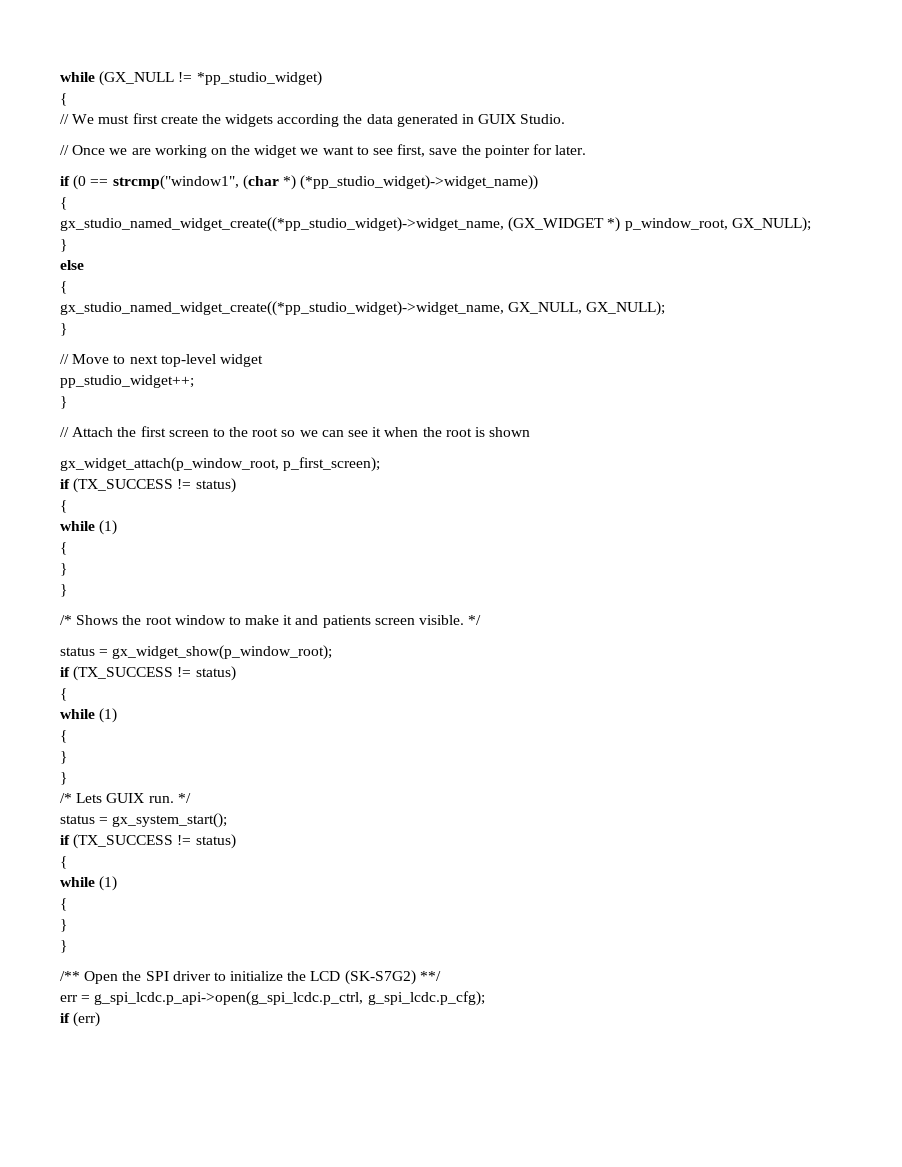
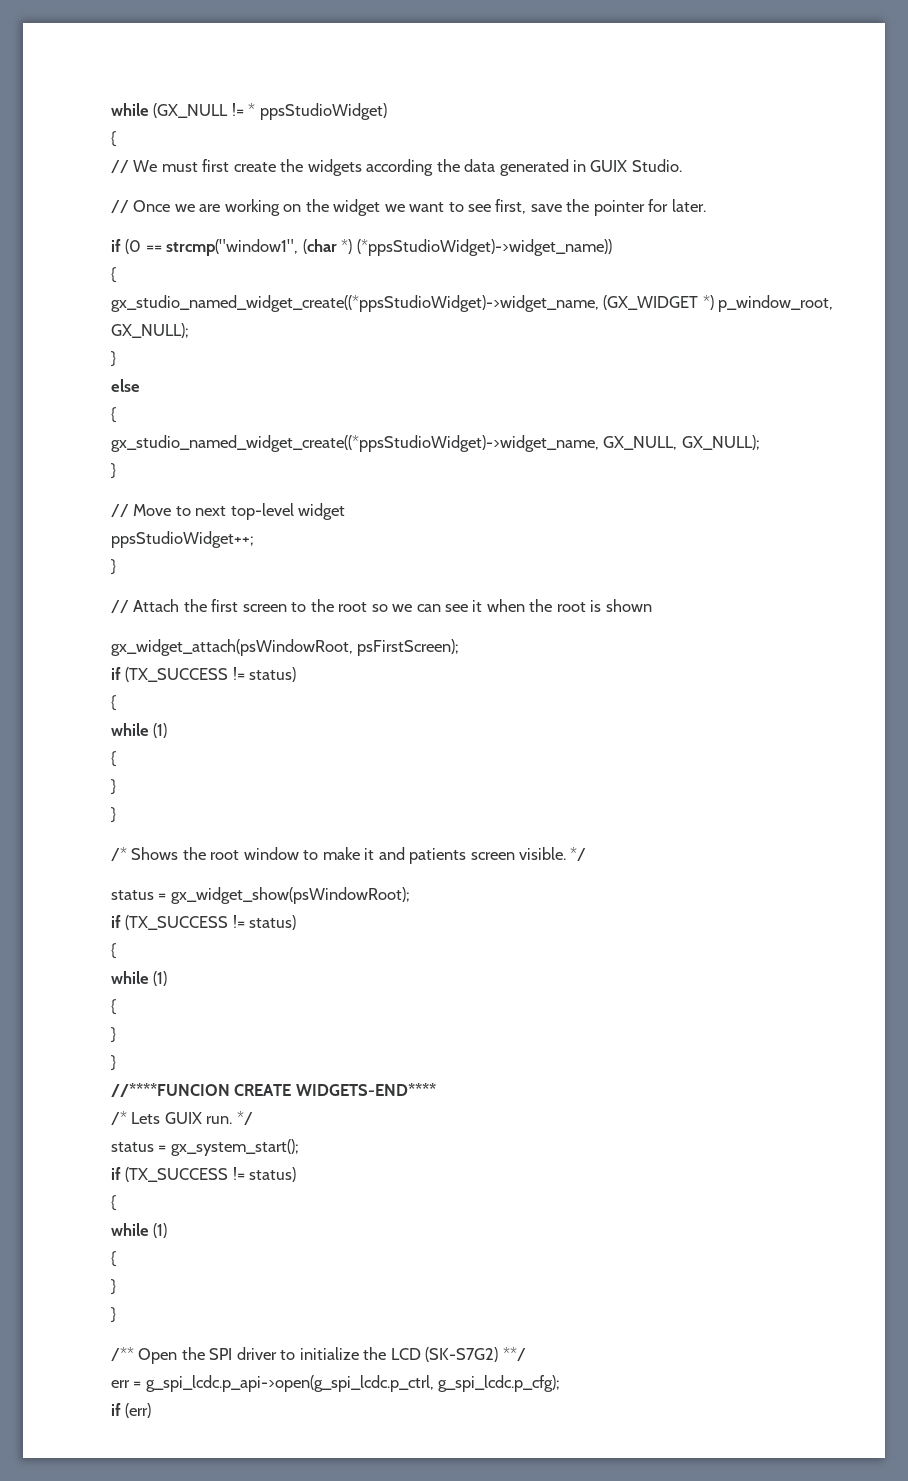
[196,71,322,86] *pp_studio_widget) -> [248,103,387,120] * ppsStudioWidget)
[300,175,539,190] [60,197,67,210] [60,217,504,232] (*pp_studio_widget)->widget_name)) // { // gx_studio_named_widget_create((*pp_studio_widget)->widget_name, -> [356,239,612,256] [111,267,116,283] [111,295,599,312] (*ppsStudioWidget)->widget_name)) // { // gx_studio_named_widget_create((*ppsStudioWidget)->widget_name,
[60,301,504,316] gx_studio_named_widget_create((*pp_studio_widget)->widget_name, -> [111,435,599,452] gx_studio_named_widget_create((*ppsStudioWidget)->widget_name,
[60,375,194,388] pp_studio_widget++; -> [111,531,254,548] ppsStudioWidget++;
[60,457,381,472] gx_widget_attach(p_window_root, p_first_screen); -> [111,639,460,656] gx_widget_attach(psWindowRoot, psFirstScreen);
[112,645,333,660] gx_widget_show(p_window_root); -> [170,887,410,904] gx_widget_show(psWindowRoot);
(67, 778) none -> [111,1083,436,1097] // //****FUNCION CREATE WIDGETS-END****

